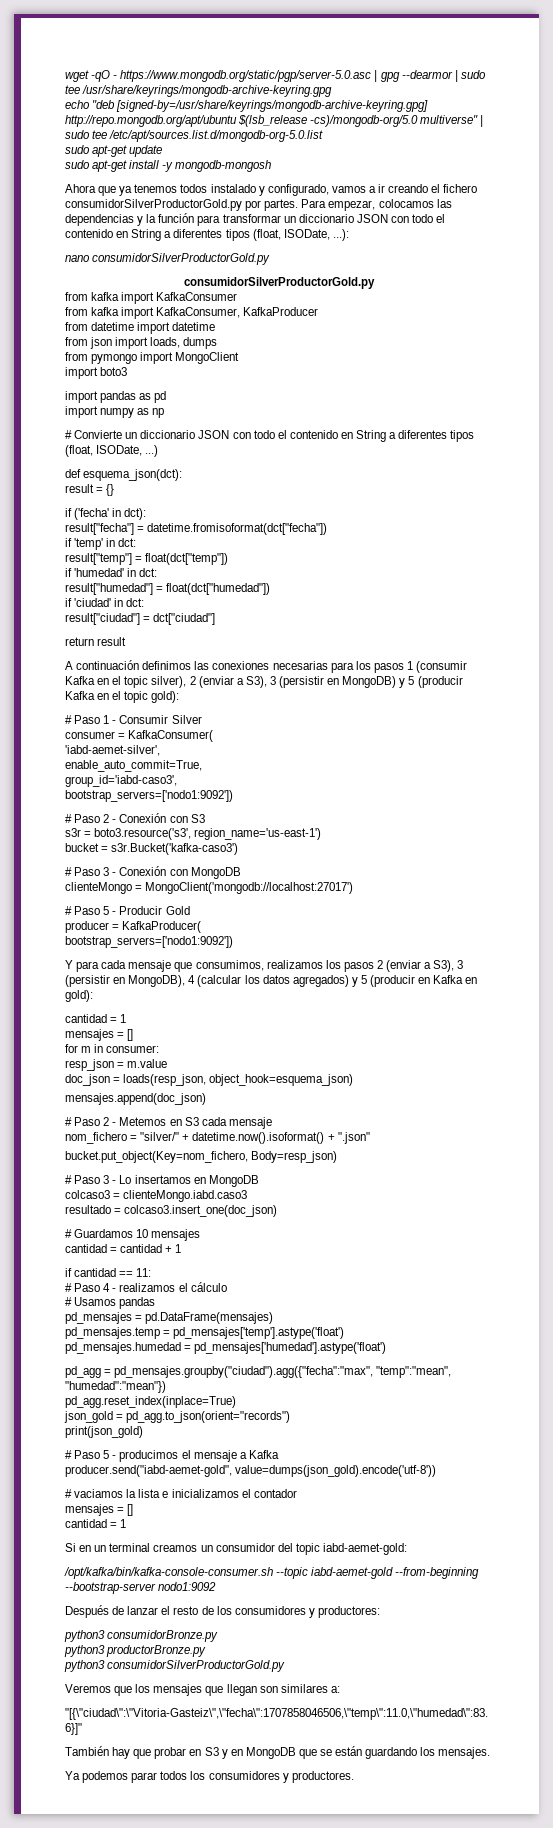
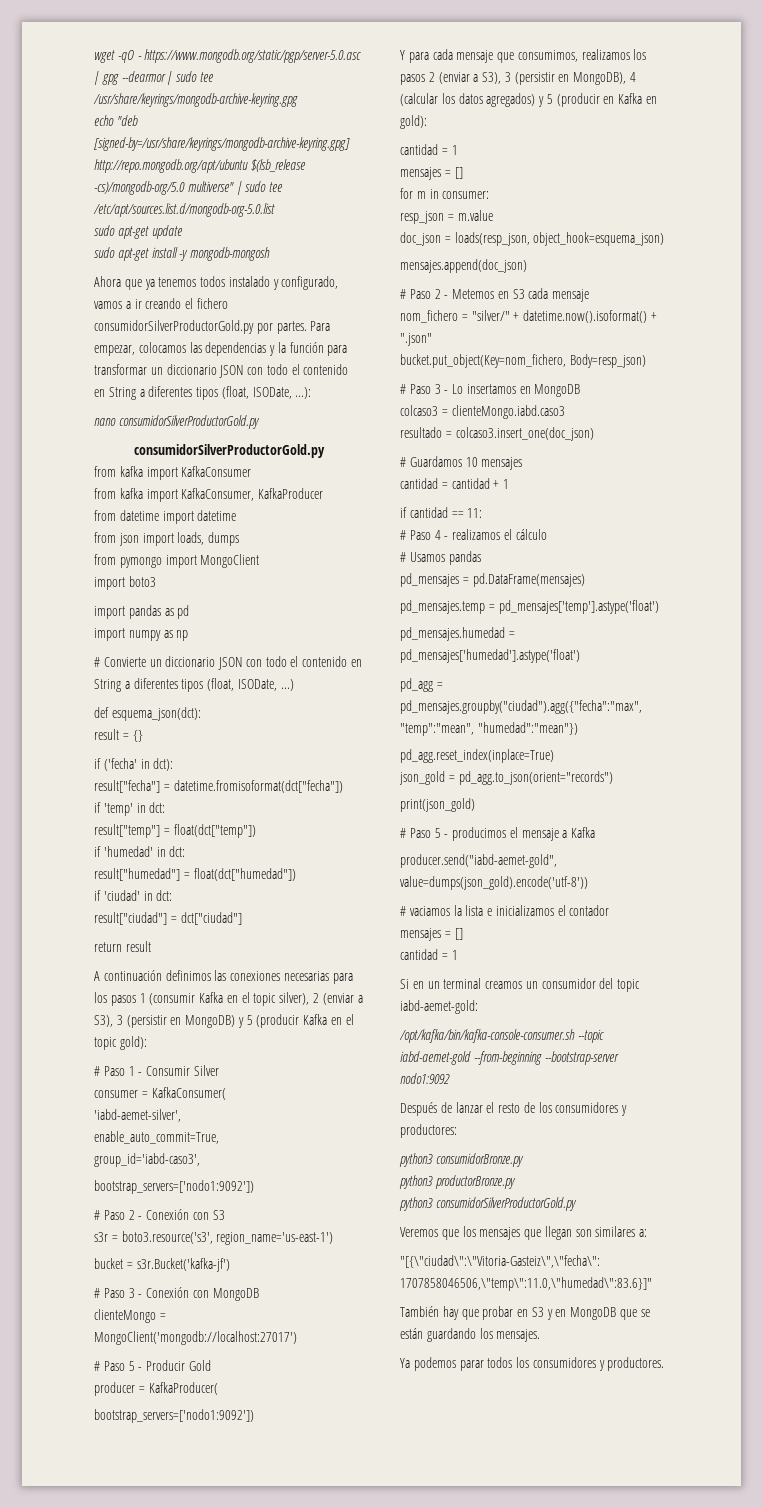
[111,843,239,855] s3r.Bucket('kafka-caso3') -> [136,1258,230,1272] s3r.Bucket('kafka-jf')

